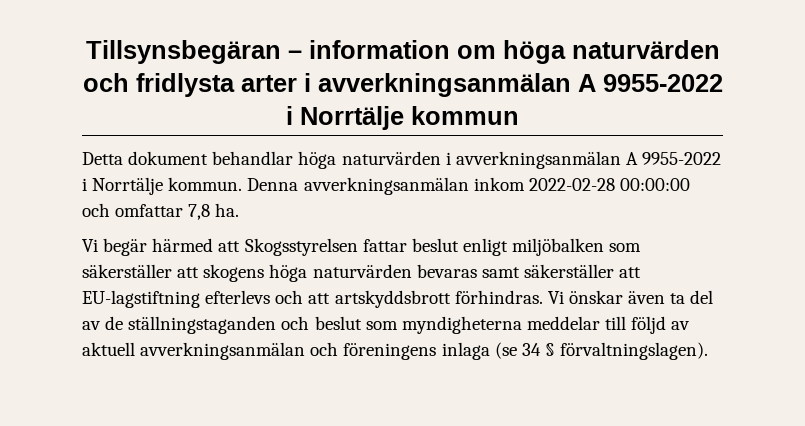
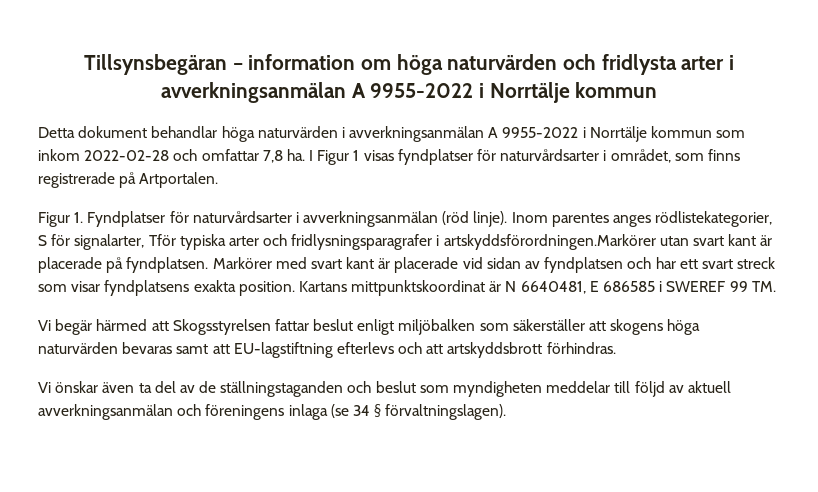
[168,177,469,195] kommun. Denna avverkningsanmälan -> [651,126,746,138] kommun som
[619,178,690,191] 00:00:00 -> (170, 155) none
(240, 210) none -> [309,149,740,165] [38,172,219,188] [38,211,773,227] [38,234,773,250] [38,257,776,273] [38,280,776,296] I Figur 1 visas fyndplatser för naturvårdsarter i området, som finns registrerade på Artportalen. // Figur 1. Fyndplatser för naturvårdsarter i avverkningsanmälan (röd linje). Inom parentes anges rödlistekategorier, S för signalarter, Tför typiska arter och fridlysningsparagrafer i artskyddsförordningen.Markörer utan svart kant är placerade på fyndplatsen. Markörer med svart kant är placerade vid sidan av fyndplatsen och har ett svart streck som visar fyndplatsens exakta position. Kartans mittpunktskoordinat är N 6640481, E 686585 i SWEREF 99 TM.
[523,264,614,278] säkerställer -> (209, 349) none
(543, 297) none -> (616, 348) //
[401,316,522,334] myndigheterna -> [453,381,543,397] myndigheten

